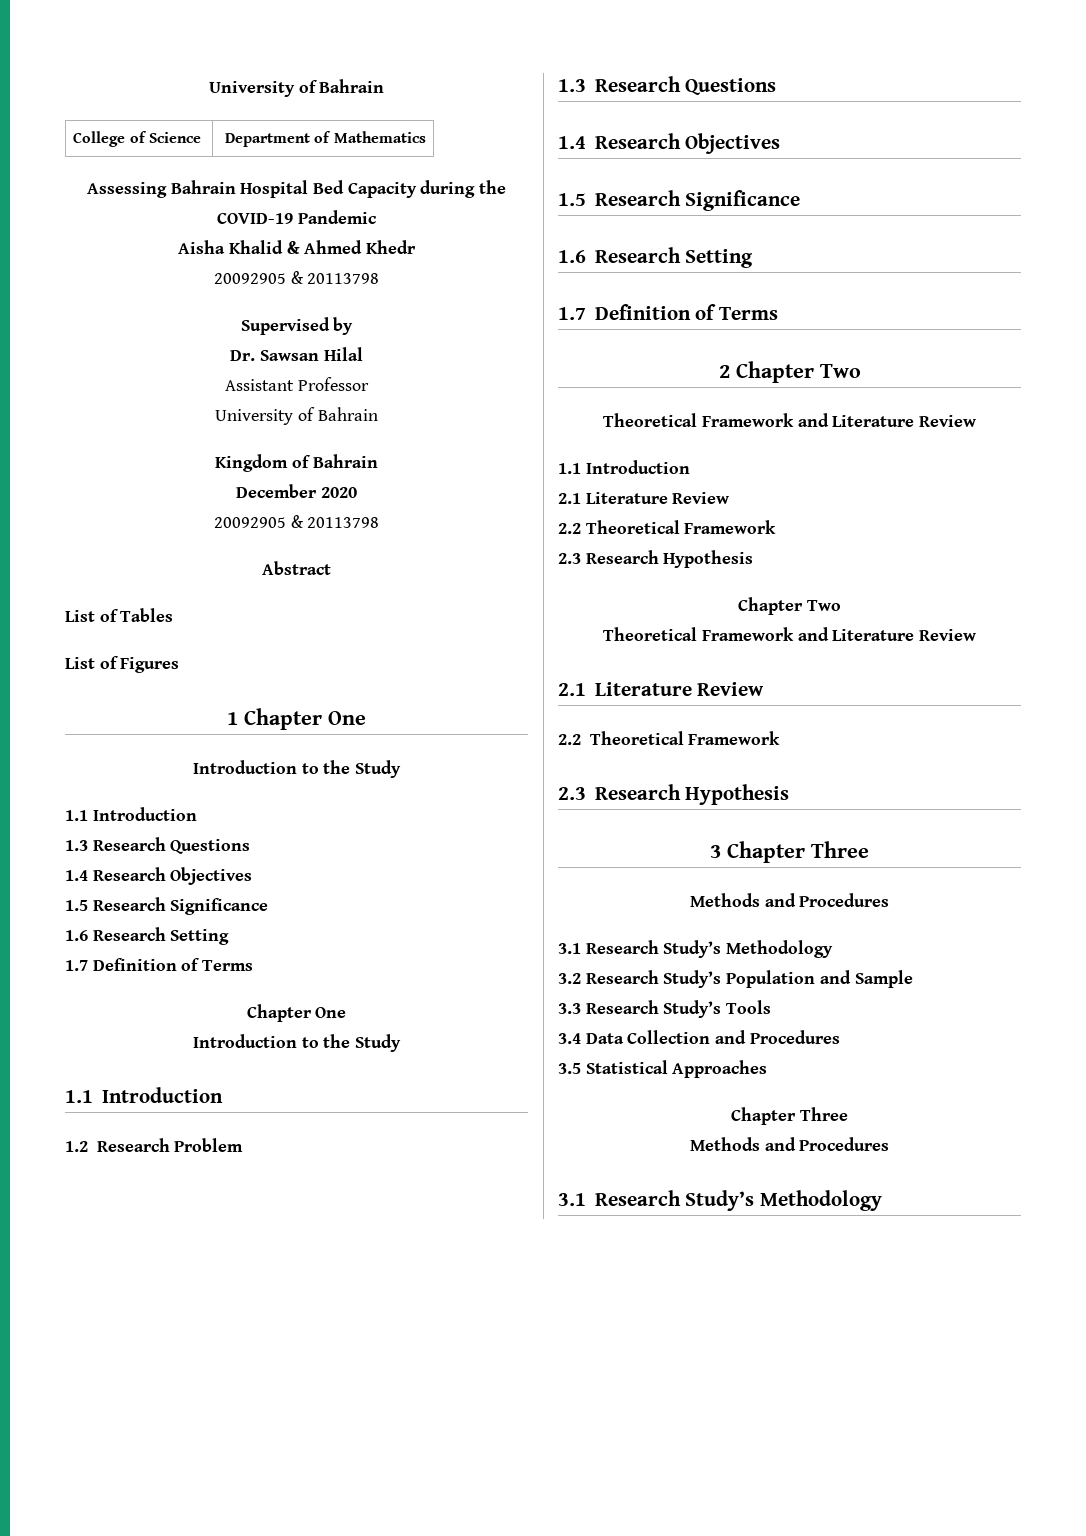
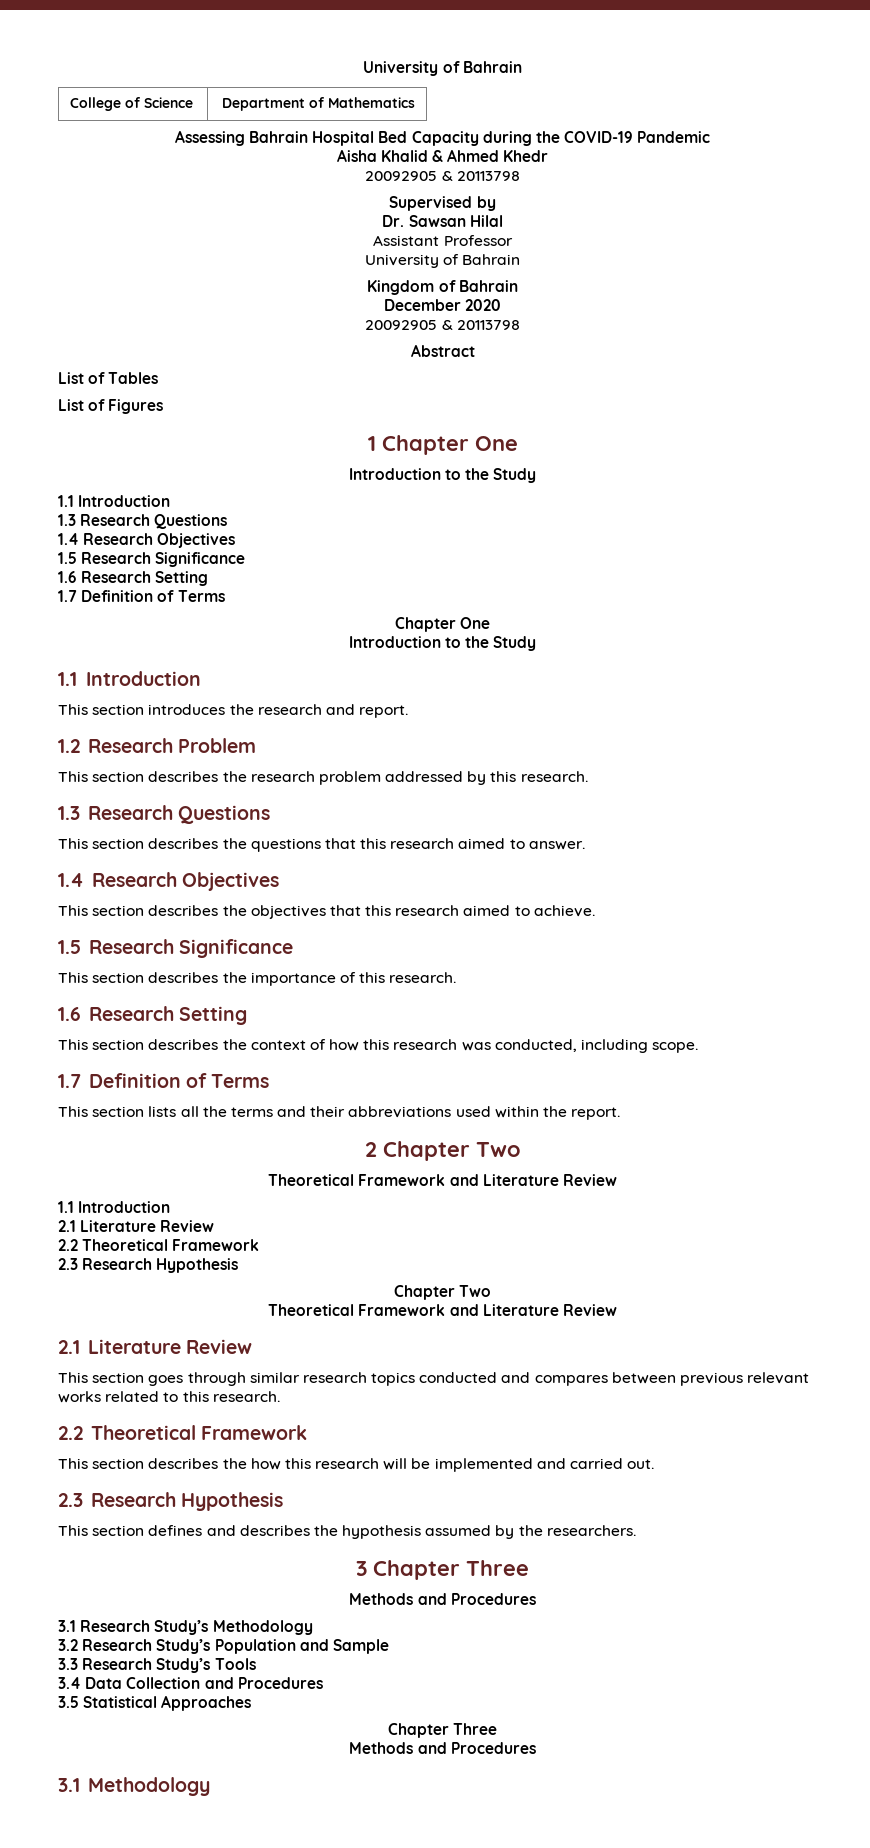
[65,1138,244,1152] [558,76,777,95] [558,133,781,154] [558,190,801,211] [558,247,754,268] [558,304,778,320] 1.2 Research Problem // 1.3 Research Questions // 1.4 Research Objectives // 1.5 Research Significance // 1.6 Research Setting // 1.7 Definition of Terms -> [58,704,409,718] [58,738,257,753] [58,771,588,785] [58,805,271,824] [58,838,585,852] [58,872,280,891] [58,905,595,919] [58,939,294,958] [58,972,457,986] [58,1006,248,1025] [58,1039,699,1053] [58,1073,270,1088] [58,1106,621,1120] This section introduces the research and report. // 1.2 Research Problem // This section describes the research problem addressed by this research. // 1.3 Research Questions // This section describes the questions that this research aimed to answer. // 1.4 Research Objectives // This section describes the objectives that this research aimed to achieve. // 1.5 Research Significance // This section describes the importance of this research. // 1.6 Research Setting // This section describes the context of how this research was conducted, including scope. // 1.7 Definition of Terms // This section lists all the terms and their abbreviations used within the report.
[558,731,781,745] [558,784,790,805] 2.2 Theoretical Framework // 2.3 Research Hypothesis -> [58,1372,810,1386] [58,1391,280,1403] [58,1425,308,1440] [58,1458,655,1472] [58,1492,284,1511] [58,1525,636,1539] This section goes through similar research topics conducted and compares between previous relevant works related to this research. // 2.2 Theoretical Framework // This section describes the how this research will be implemented and carried out. // 2.3 Research Hypothesis // This section defines and describes the hypothesis assumed by the researchers.
[594,1190,755,1211] Research Study’s -> (80, 1785) none

